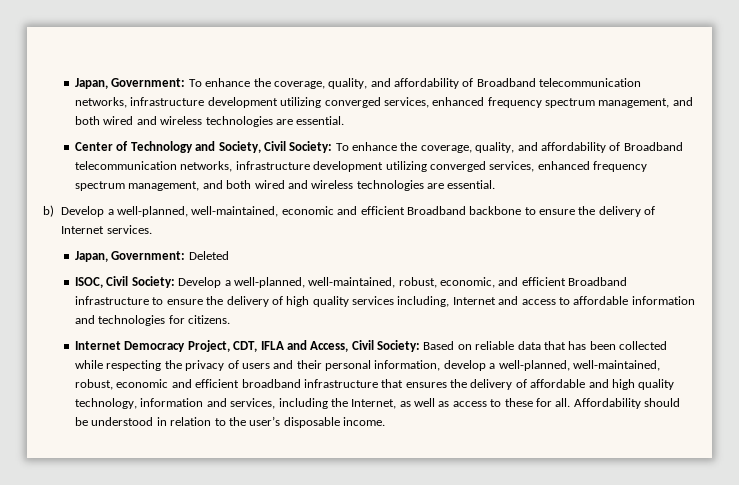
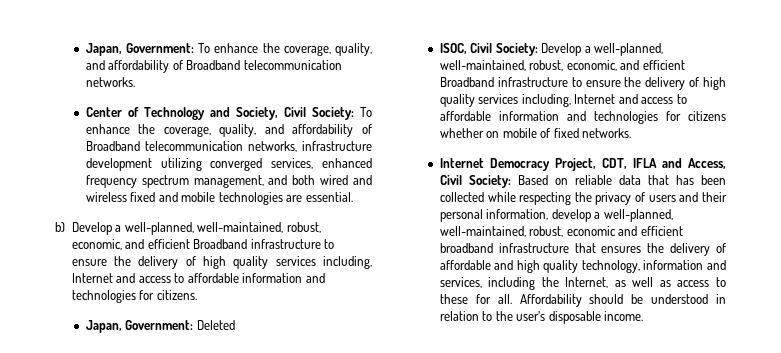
[74,97,693,108] [74,116,345,127] networks, infrastructure development utilizing converged services, enhanced frequency spectrum management, and both wired and wireless technologies are essential. -> [85,77,135,87] networks.
(354, 184) none -> [130,192,216,202] fixed and mobile
[281,206,656,217] [61,225,152,234] economic and efficient Broadband backbone to ensure the delivery of Internet services. -> [286,222,321,233] [71,239,335,250] [71,256,372,269] [71,273,325,283] [71,290,197,303] robust, economic, and efficient Broadband infrastructure to ensure the delivery of high quality services including, Internet and access to affordable information and technologies for citizens.
[188,315,231,324] citizens. -> [688,111,726,121] [439,128,632,138] citizens whether on mobile of fixed networks.

